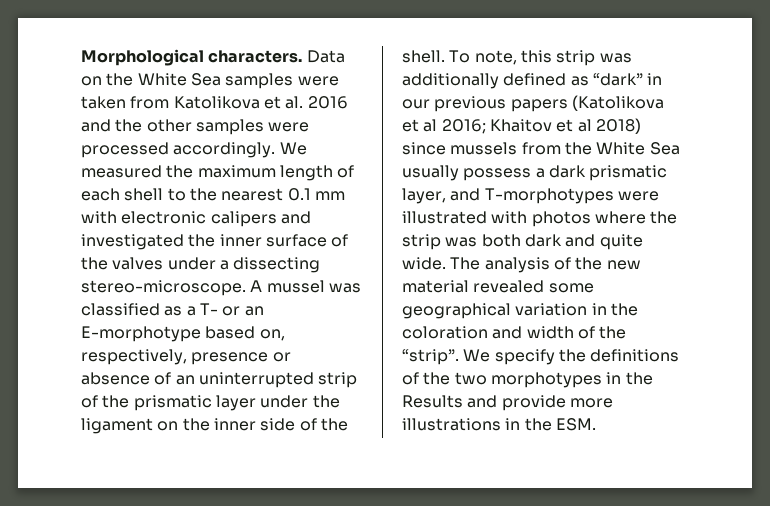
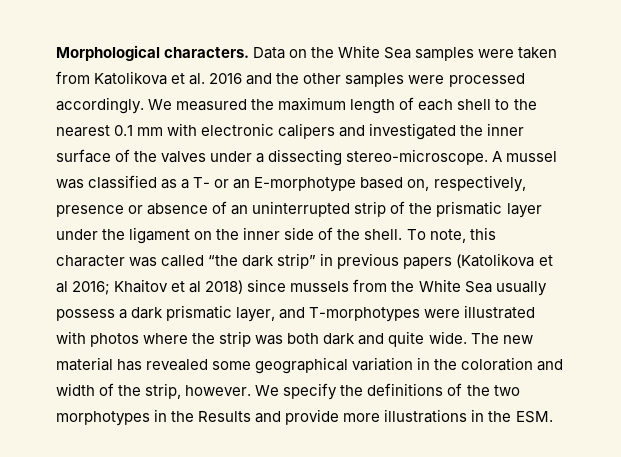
[556,50,632,66] [402,73,663,89] [402,99,430,109] strip was additionally defined as “dark” in our -> [56,253,334,269] character was called “the dark strip” in
[484,257,603,273] analysis of the -> (499, 338) none
(469, 286) none -> [117,359,143,371] has
[402,349,459,365] “strip”. -> [145,383,252,399] strip, however.

